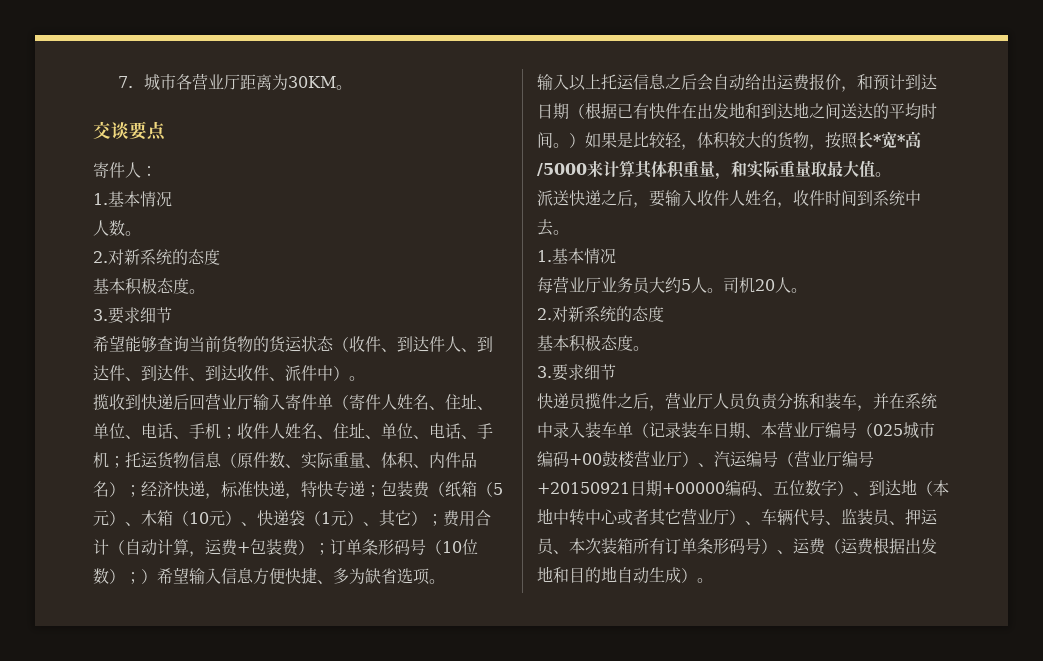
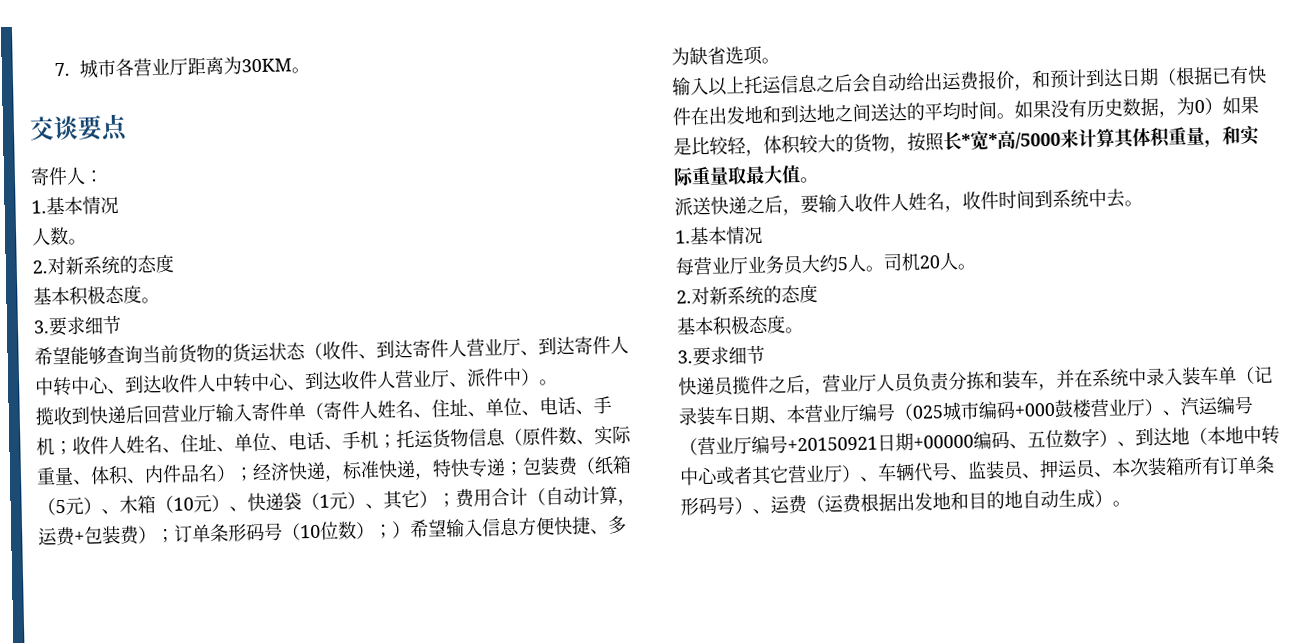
[429,336,493,352] [93,365,269,381] 件人、到达件、到达件、到达收件 -> [412,335,629,358] [34,369,450,397] 寄件人营业厅、到达寄件人中转中心、到达收件人中转中心、到达收件人营业厅
(569, 145) none -> [1014,97,1205,119] 如果没有历史数据，为0
[569,453,602,465] +00 -> [1014,402,1055,417] +000

